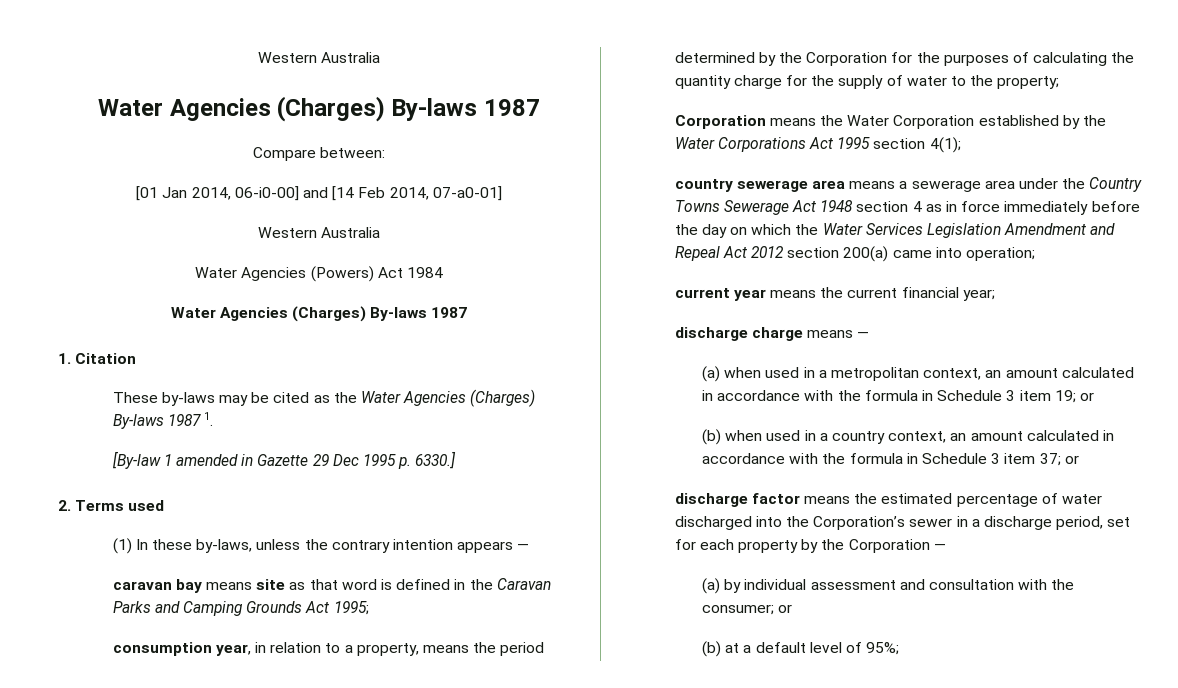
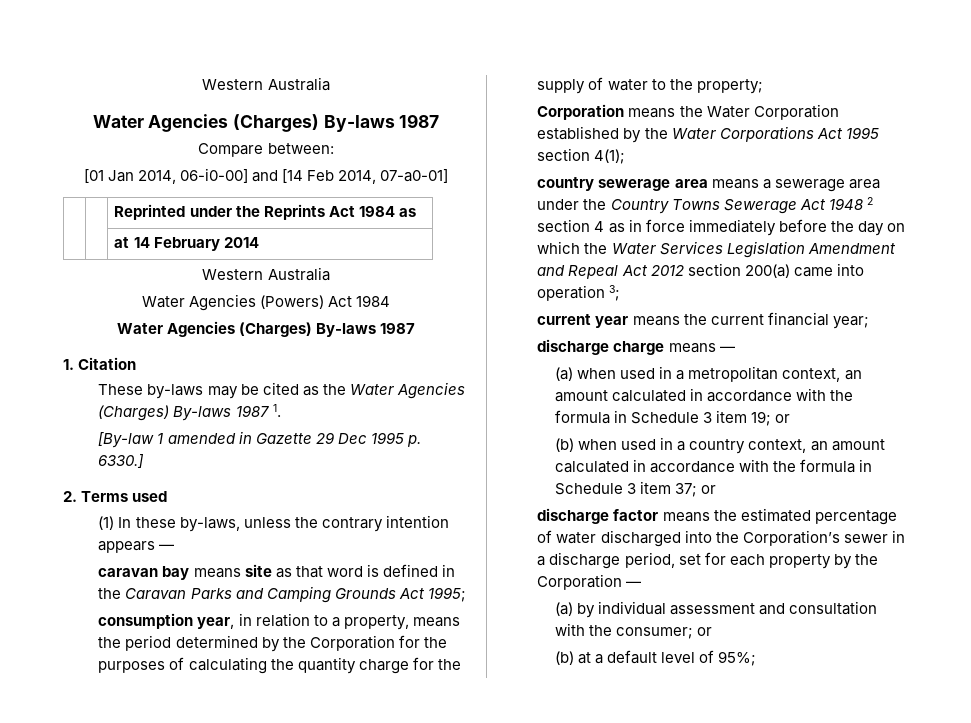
(502, 193) none -> [114,204,416,220] [114,237,259,251] // | | Reprinted under the Reprints Act 1984 as // | | at 14 February 2014
(854, 206) none -> [866,197,873,205] 2
[965,247,1035,261] operation; -> [537,285,621,301] operation 3;

